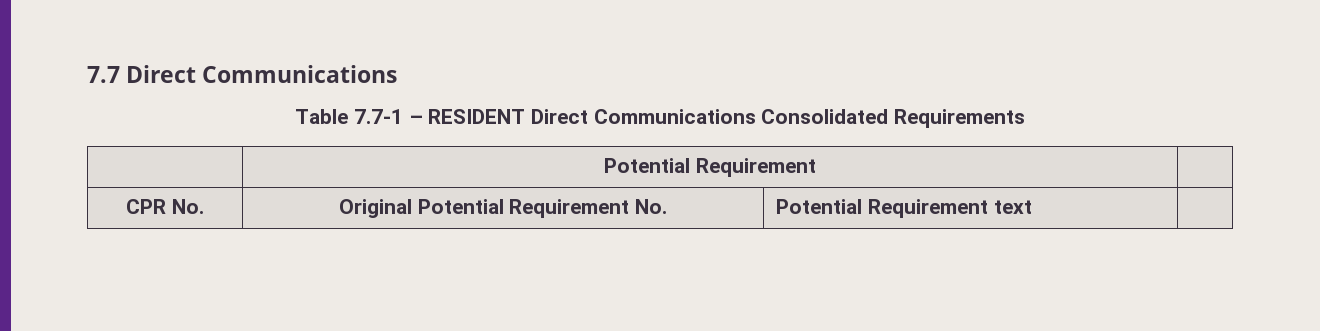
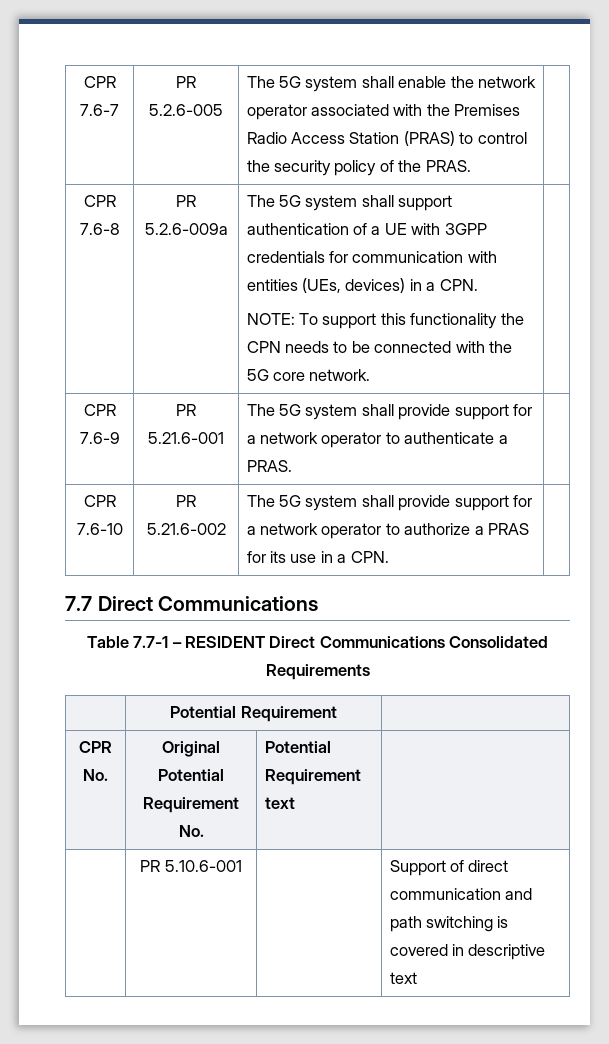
(87, 74) none -> [83,76,116,88] [80,104,119,116] [176,76,196,88] [149,104,223,116] [246,76,537,92] [246,104,521,120] [246,131,527,146] [246,160,471,176] [83,195,116,207] [79,223,120,235] [176,195,196,207] [144,223,228,235] [246,195,453,211] [246,223,487,235] [246,251,497,263] [246,278,478,293] [246,313,524,329] [246,341,513,353] [246,369,371,381] [83,404,116,416] [79,432,120,444] [176,404,196,416] [148,432,224,444] [246,404,533,420] [246,432,508,448] [246,460,292,472] [83,495,116,507] [76,523,123,535] [176,495,196,507] [146,523,226,535] [246,495,533,511] [246,523,530,539] [246,551,389,563] CPR 7.6-7 | PR 5.2.6-005 | The 5G system shall enable the network operator associated with the Premises Radio Access Station (PRAS) to control the security policy of the PRAS. | // CPR 7.6-8 | PR 5.2.6-009a | The 5G system shall support authentication of a UE with 3GPP credentials for communication with entities (UEs, devices) in a CPN. // NOTE: To support this functionality the CPN needs to be connected with the 5G core network. | // CPR 7.6-9 | PR 5.21.6-001 | The 5G system shall provide support for a network operator to authenticate a PRAS. | // CPR 7.6-10 | PR 5.21.6-002 | The 5G system shall provide support for a network operator to authorize a PRAS for its use in a CPN. | //
(1032, 207) none -> [140,860,242,872] [389,860,509,876] [389,888,532,900] [389,916,509,932] [389,944,546,960] [389,972,417,984] // | PR 5.10.6-001 | | Support of direct communication and path switching is covered in descriptive text

